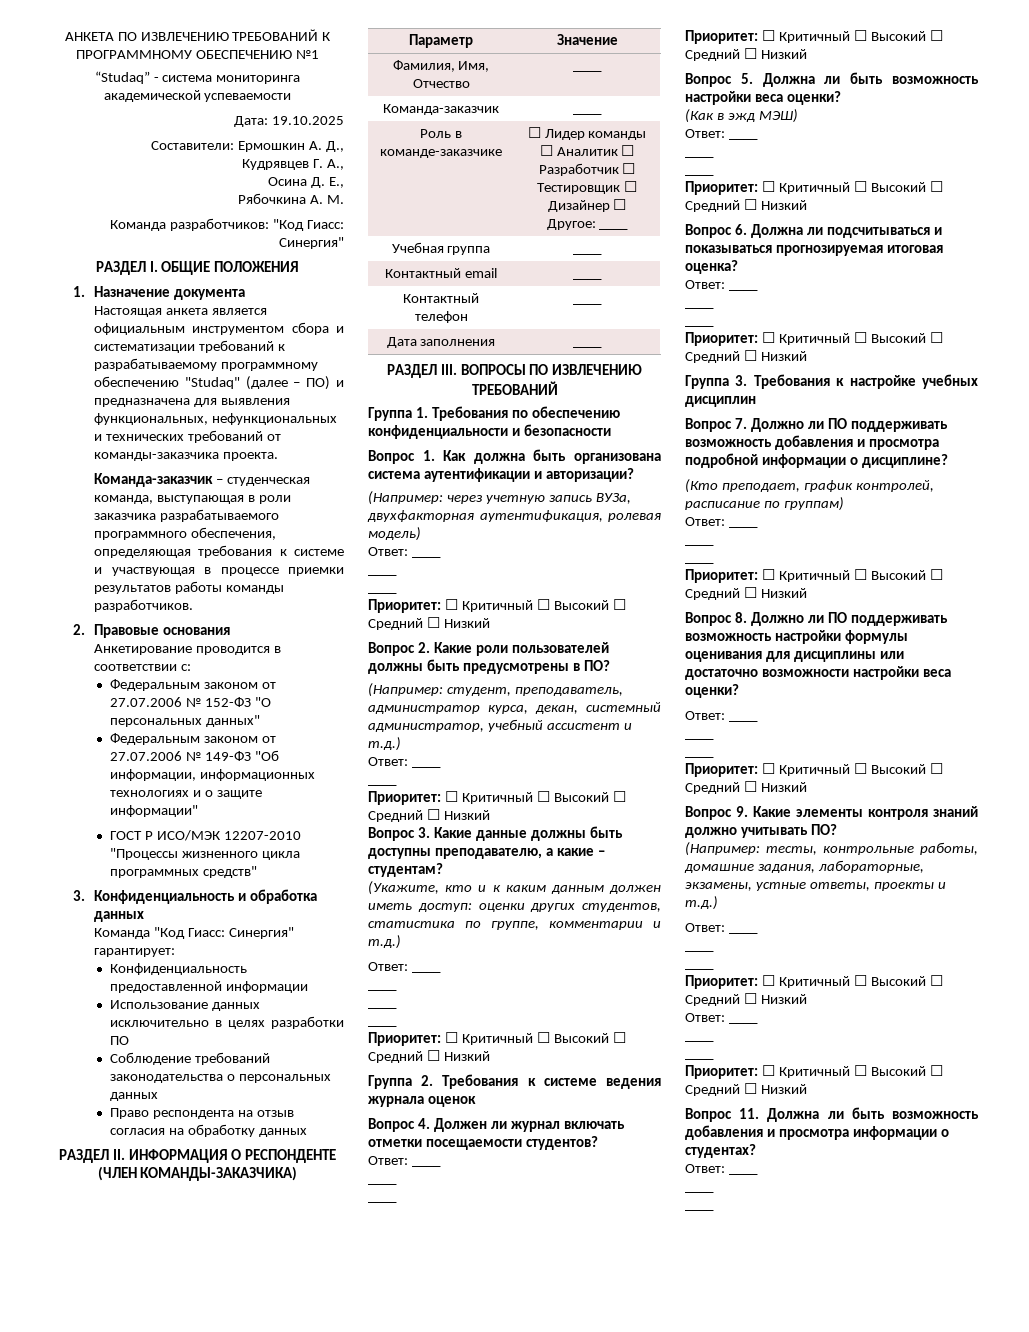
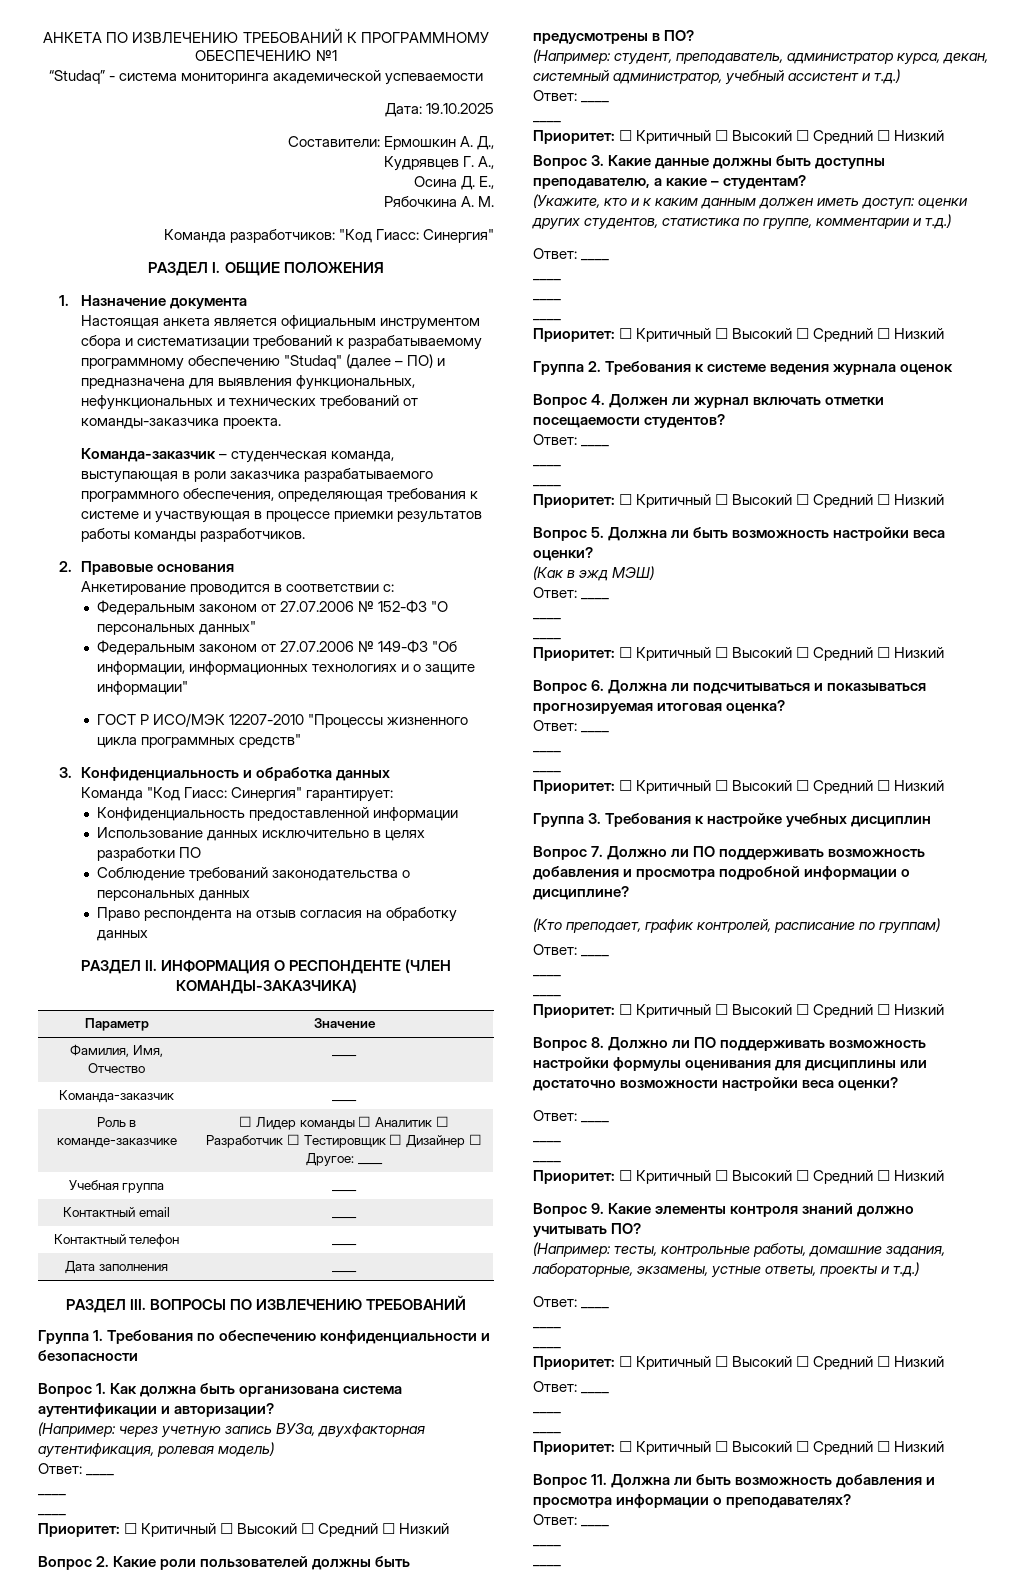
[685,1144,756,1158] студентах? -> [726,1494,852,1508] преподавателях?

